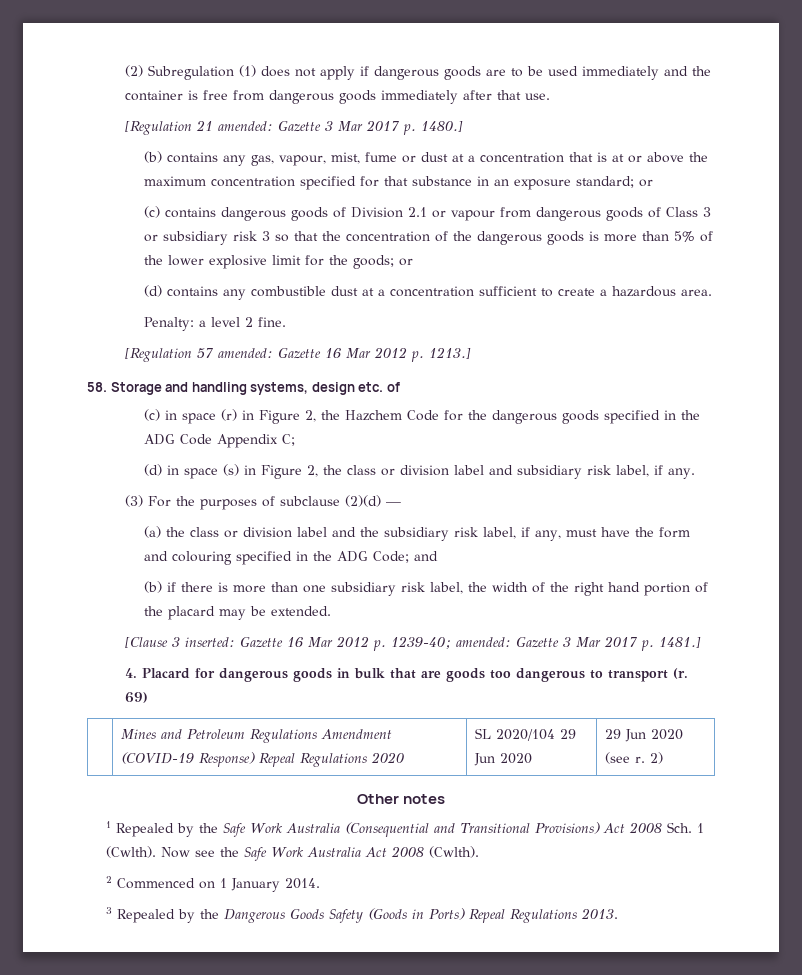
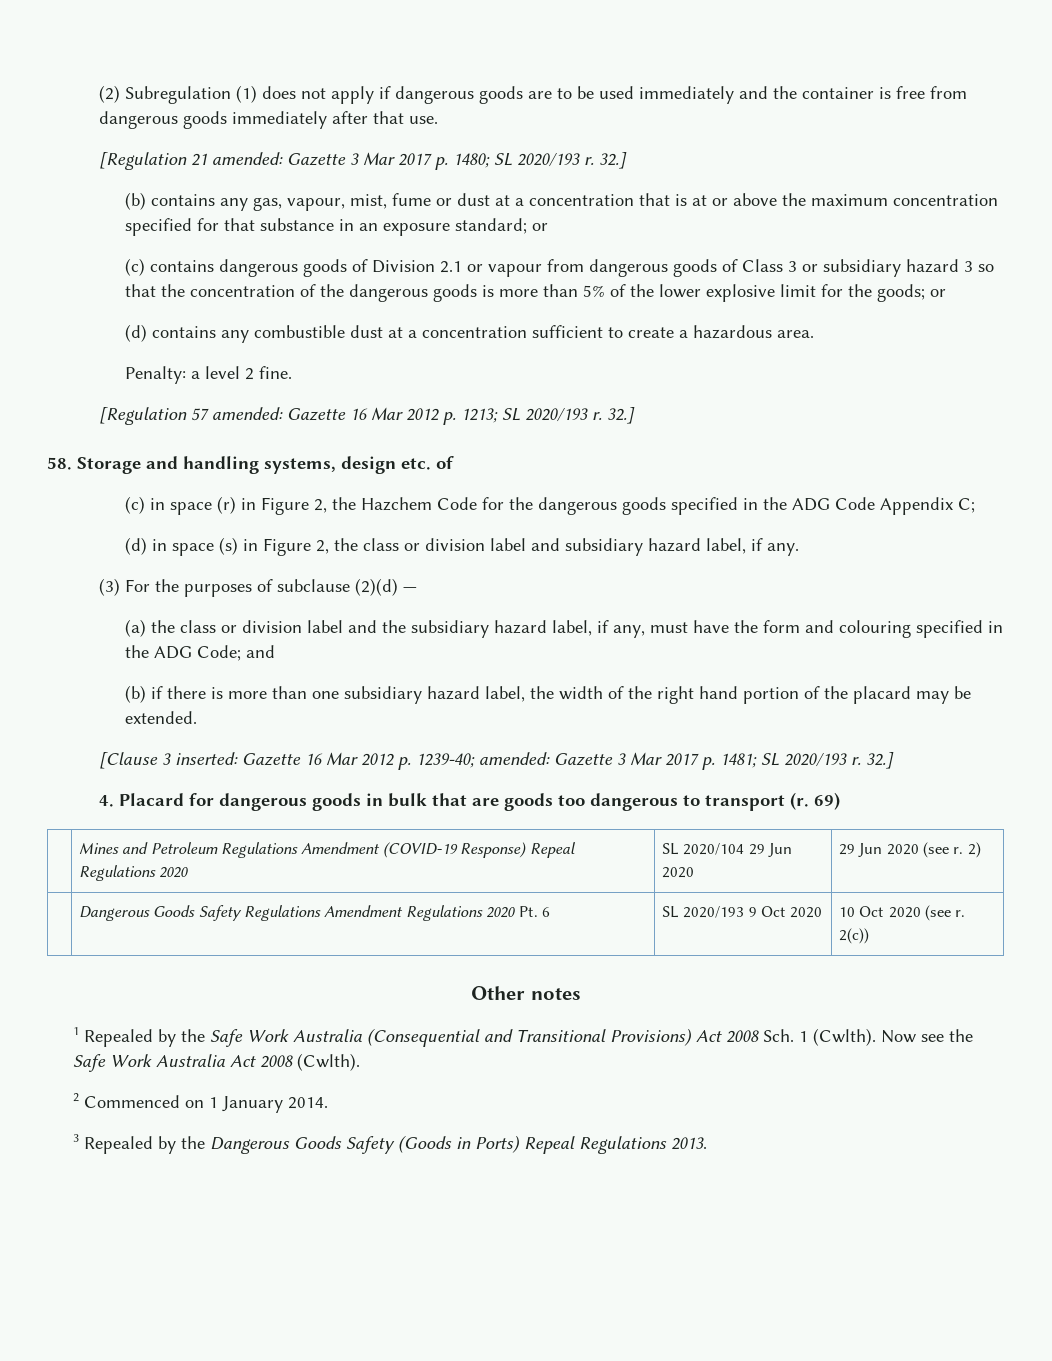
[420,121,463,132] 1480.] -> [452,152,627,169] 1480; SL 2020/193 r. 32.]
[232,231,257,241] risk -> [905,259,959,273] hazard
[428,347,471,359] 1213.] -> [460,407,635,424] 1213; SL 2020/193 r. 32.]
[586,465,611,475] risk -> [647,538,701,552] hazard
[453,527,478,537] risk -> [493,620,547,634] hazard
[400,582,425,592] risk -> [426,686,480,700] hazard
[658,637,701,648] 1481.] -> [719,752,894,769] 1481; SL 2020/193 r. 32.]
(664, 758) none -> [78,905,551,921] [661,906,823,918] [838,905,966,921] [838,928,869,944] // | Dangerous Goods Safety Regulations Amendment Regulations 2020 Pt. 6 | SL 2020/193 9 Oct 2020 | 10 Oct 2020 (see r. 2(c))

